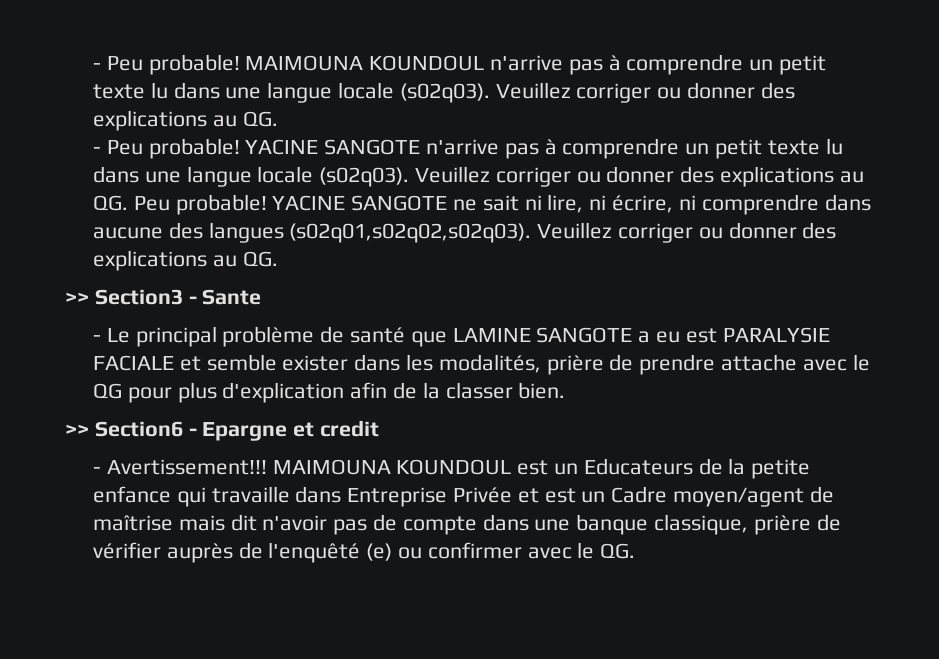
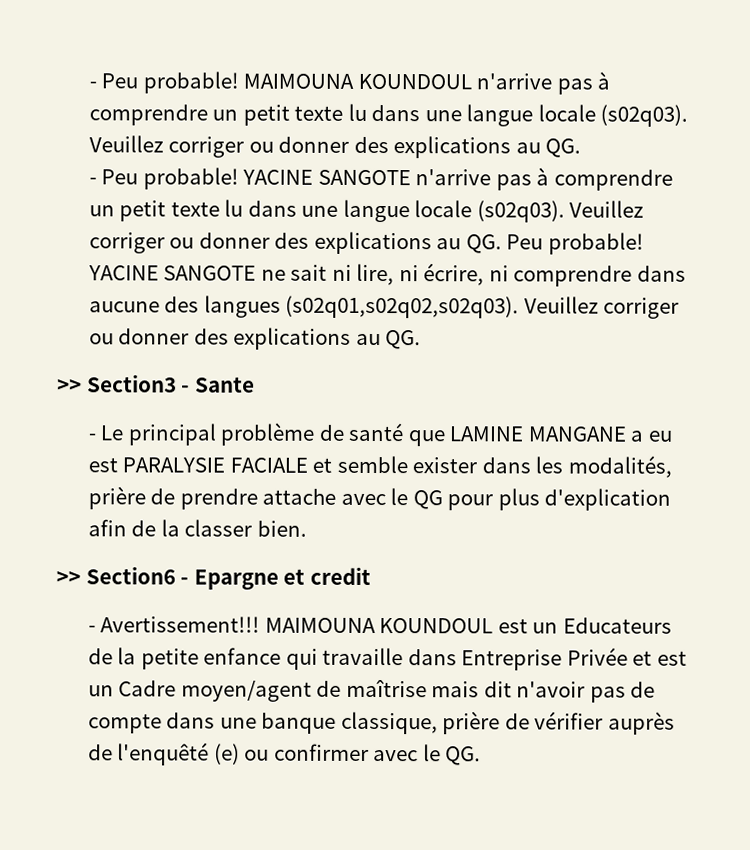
[536,327,633,343] SANGOTE -> [527,426,626,442] MANGANE

